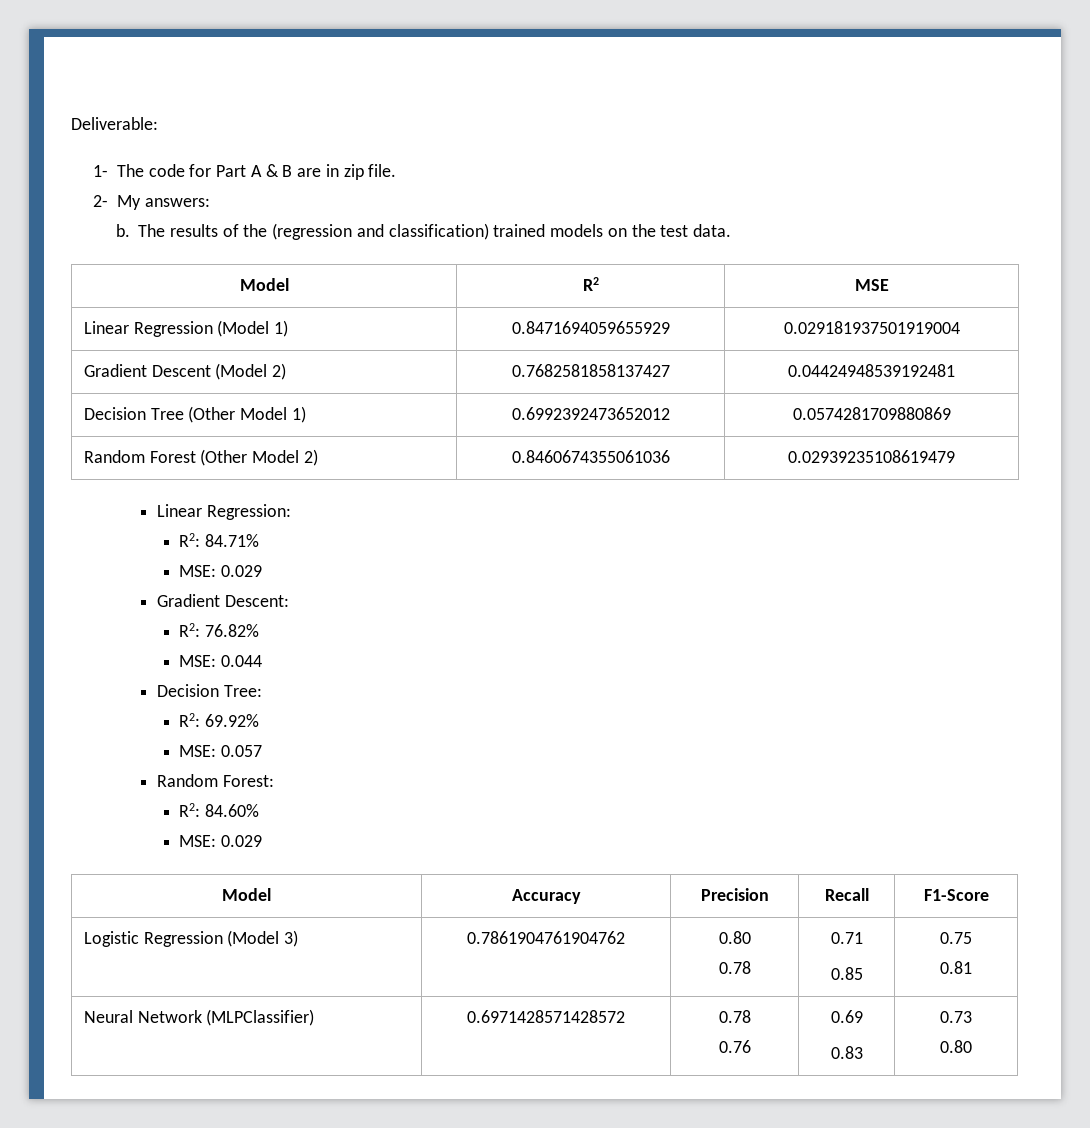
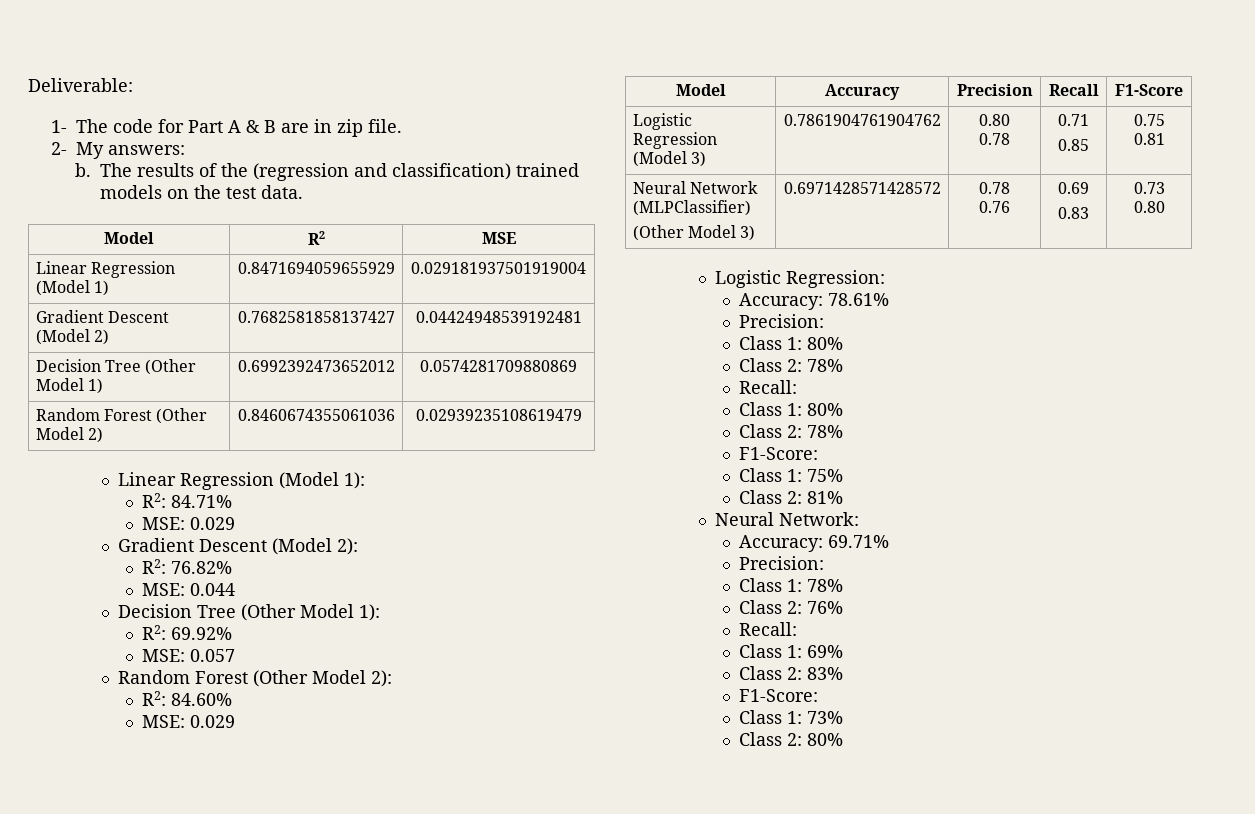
[206,504,291,520] Regression: -> [180,472,366,490] Regression (Model 1):
[224,595,289,607] Descent: -> [199,538,359,555] Descent (Model 2):
[223,685,262,697] Tree: -> [197,604,381,621] Tree (Other Model 1):
[222,775,274,787] Forest: -> [195,670,393,687] Forest (Other Model 2):
(315, 1017) none -> [632,225,756,241] // (Other Model 3)
(972, 1046) none -> [715,270,886,288] [738,293,889,310] [738,314,824,328] [738,336,843,350] [738,358,843,372] [738,380,797,394] [738,402,843,416] [738,424,843,438] [738,447,818,460] [738,468,843,482] [738,490,843,504] [715,512,860,526] [738,535,889,552] [738,556,824,570] [738,578,843,592] [738,600,843,614] [738,622,797,636] [738,644,843,658] [738,666,843,680] [738,689,818,702] [738,710,843,724] [738,732,843,746] // Logistic Regression: // Accuracy: 78.61% // Precision: // Class 1: 80% // Class 2: 78% // Recall: // Class 1: 80% // Class 2: 78% // F1-Score: // Class 1: 75% // Class 2: 81% // Neural Network: // Accuracy: 69.71% // Precision: // Class 1: 78% // Class 2: 76% // Recall: // Class 1: 69% // Class 2: 83% // F1-Score: // Class 1: 73% // Class 2: 80%

